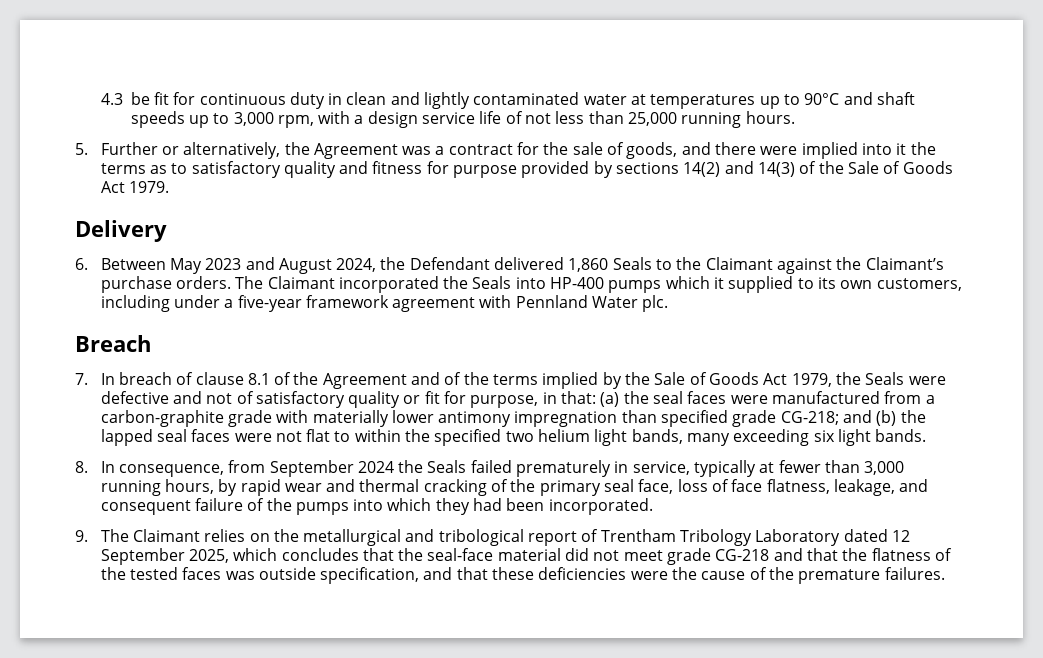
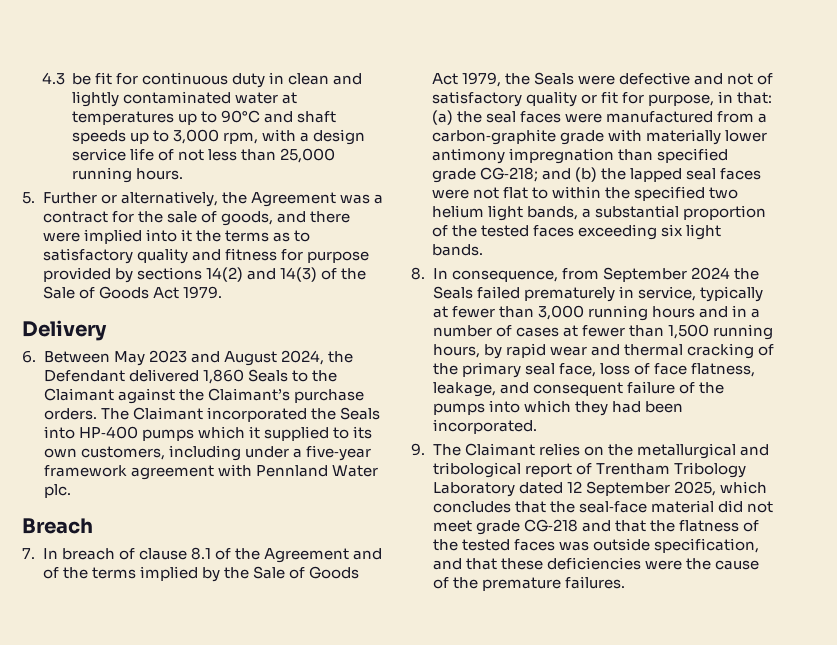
[687,433,731,446] many -> [581,205,766,220] [431,225,574,237] a substantial proportion of the tested faces
(161, 488) none -> [651,305,760,318] [432,324,773,340] hours and in a number of cases at fewer than 1,500 running

